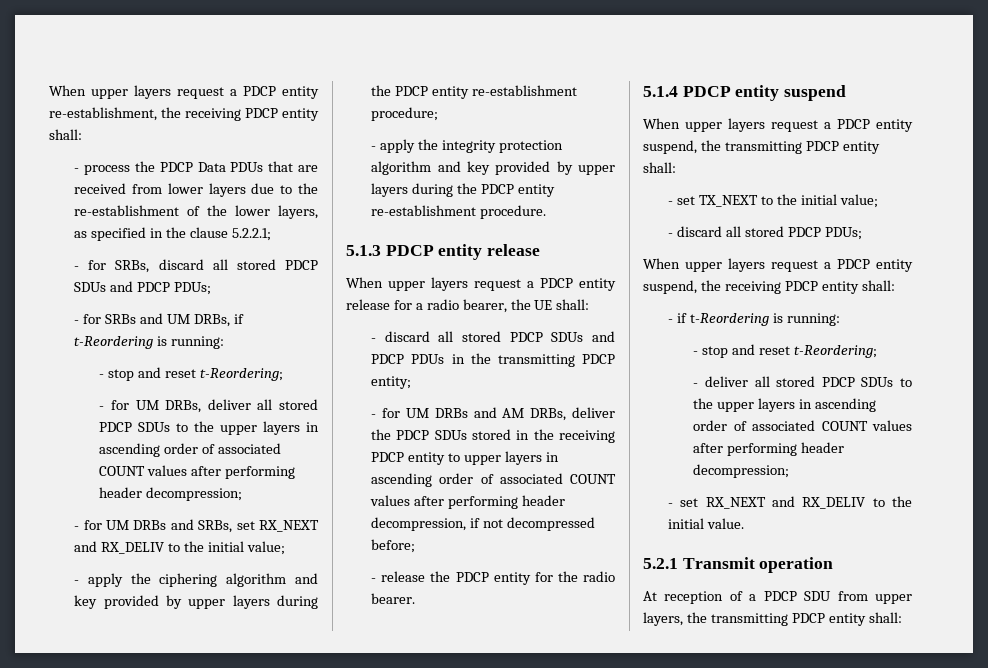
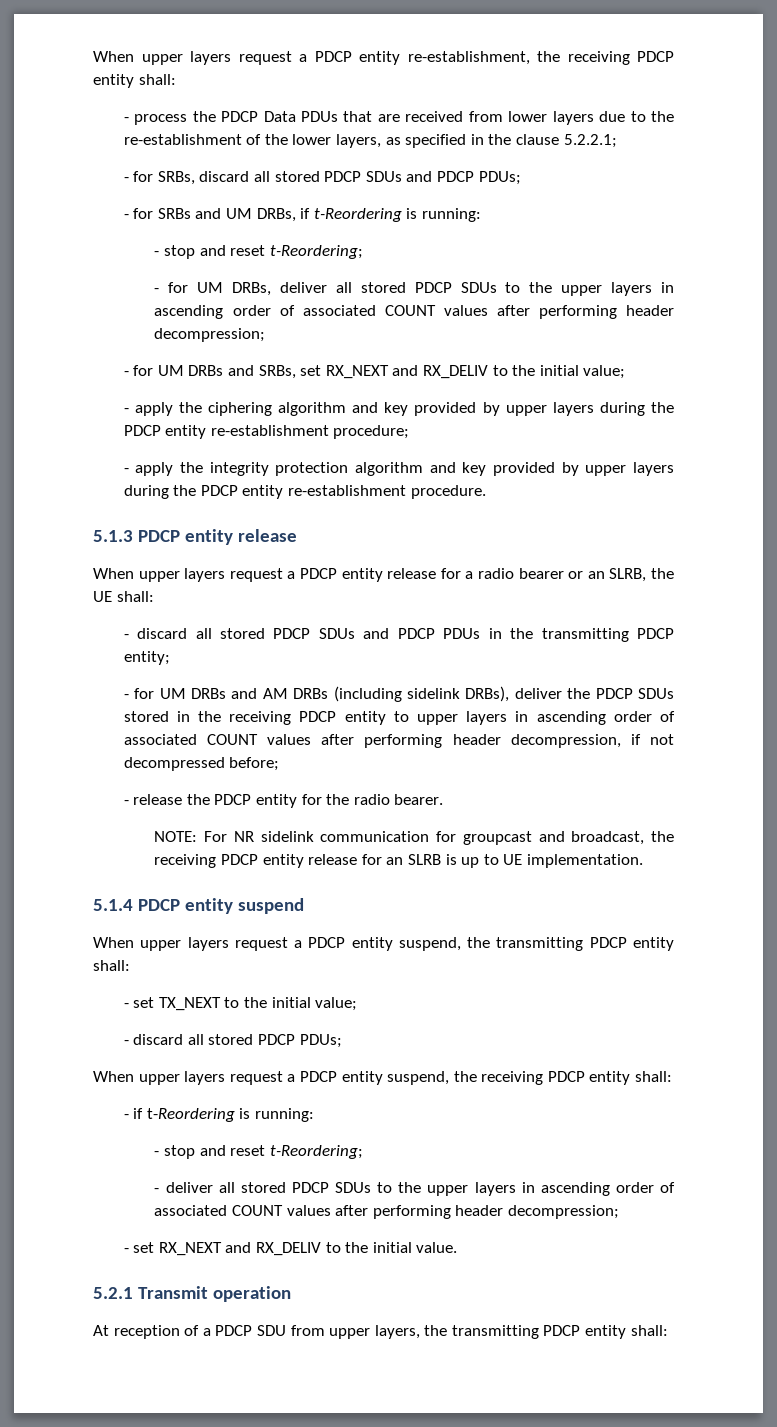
[462,299,507,313] bearer, -> [518,568,647,582] bearer or an SLRB,
[530,408,567,421] DRBs, -> [293,686,510,702] DRBs (including sidelink DRBs),
(416, 598) none -> [154,831,674,845] [154,854,643,868] // NOTE: For NR sidelink communication for groupcast and broadcast, the receiving PDCP entity release for an SLRB is up to UE implementation.

